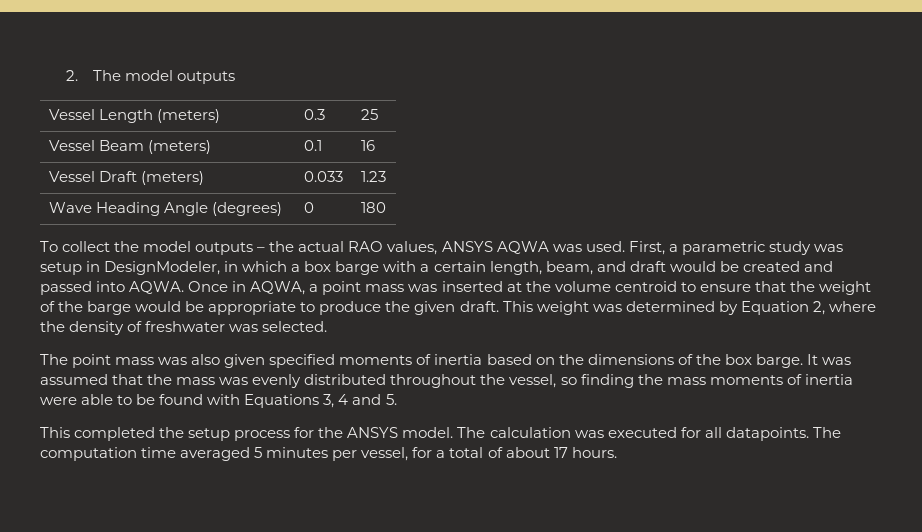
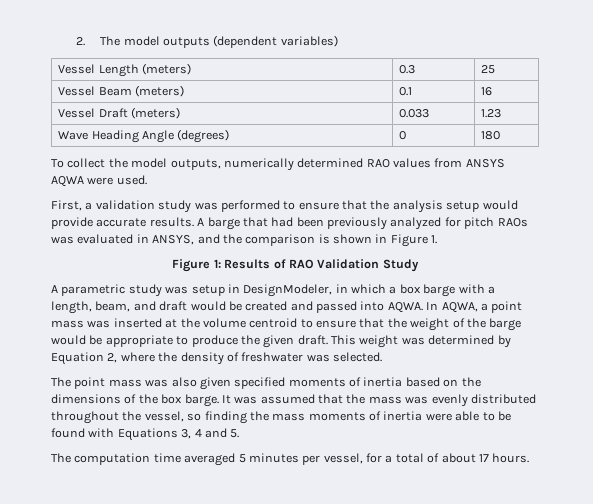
(235, 77) none -> [213,35,338,48] (dependent variables)
[195,241,438,255] outputs – the actual RAO values, -> [170,158,463,171] outputs, numerically determined RAO values from
[552,244,582,252] was -> [87,177,114,185] were
(625, 246) none -> (147, 180) //
(678, 248) none -> [95,200,518,213] [51,217,528,230] [51,234,438,247] [172,259,419,272] [51,285,58,293] validation study was performed to ensure that the analysis setup would provide accurate results. A barge that had been previously analyzed for pitch RAOs was evaluated in ANSYS, and the comparison is shown in Figure 1. // Figure 1: Results of RAO Validation Study // A
[433,261,486,272] certain -> (495, 290) none
[188,281,247,292] Once in -> [426,302,439,310] In
[40,427,809,441] This completed the setup process for the ANSYS model. The calculation was executed for all datapoints. -> (240, 433) none

